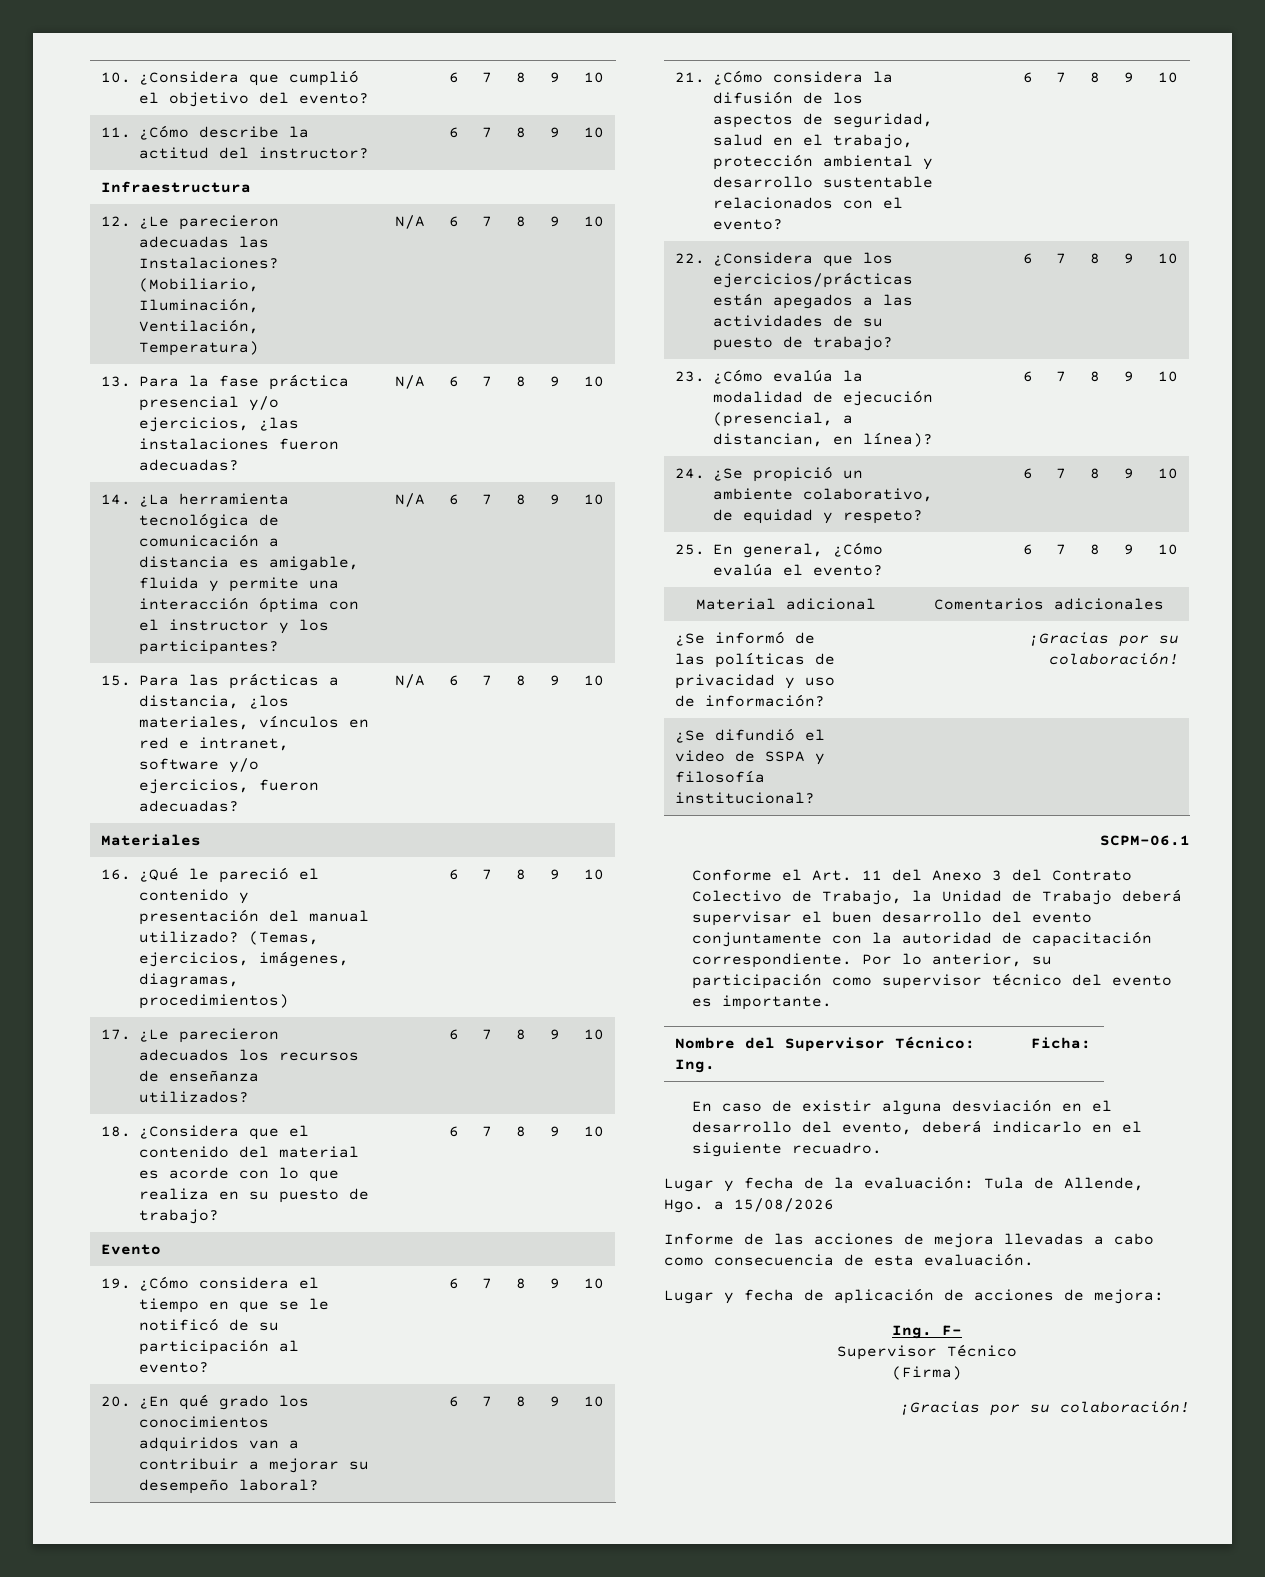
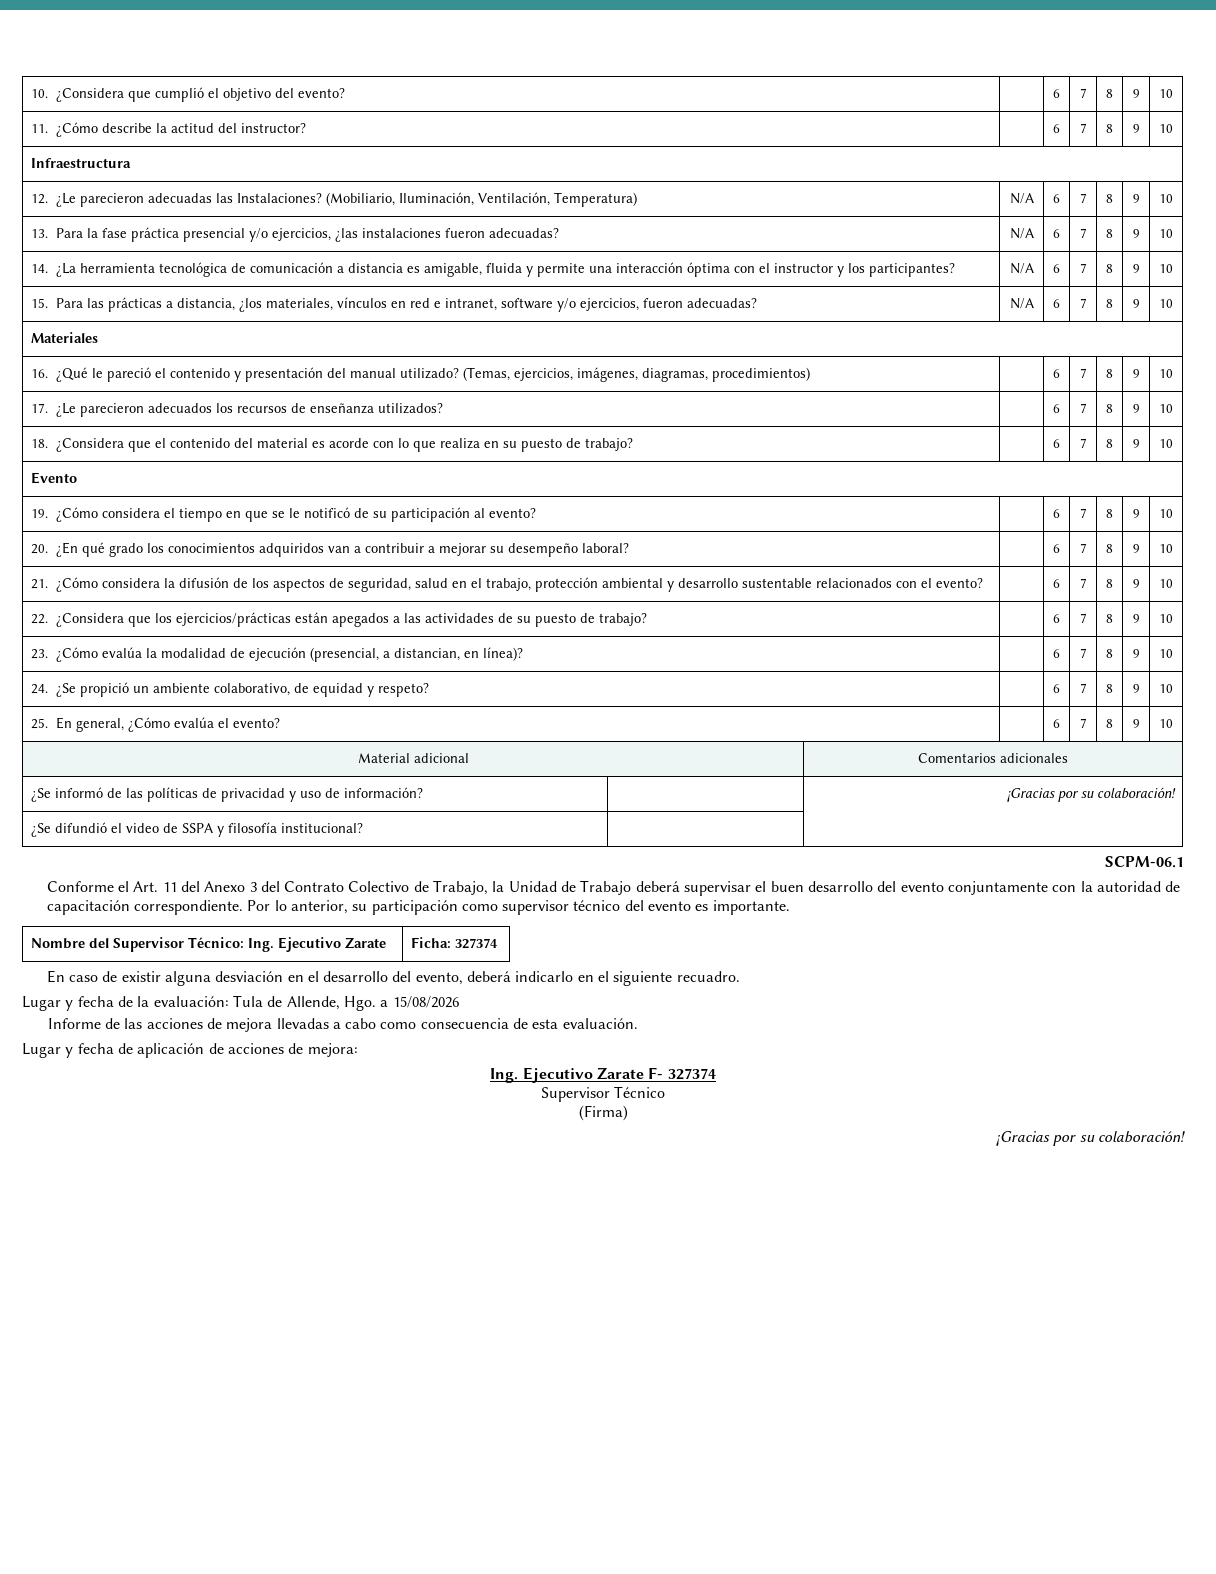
(716, 1066) none -> [278,937,387,952] Ejecutivo Zarate
(1092, 1043) none -> [455,938,499,949] 327374
(932, 1332) none -> [522,1067,645,1083] Ejecutivo Zarate
(962, 1330) none -> [667,1068,716,1080] 327374

